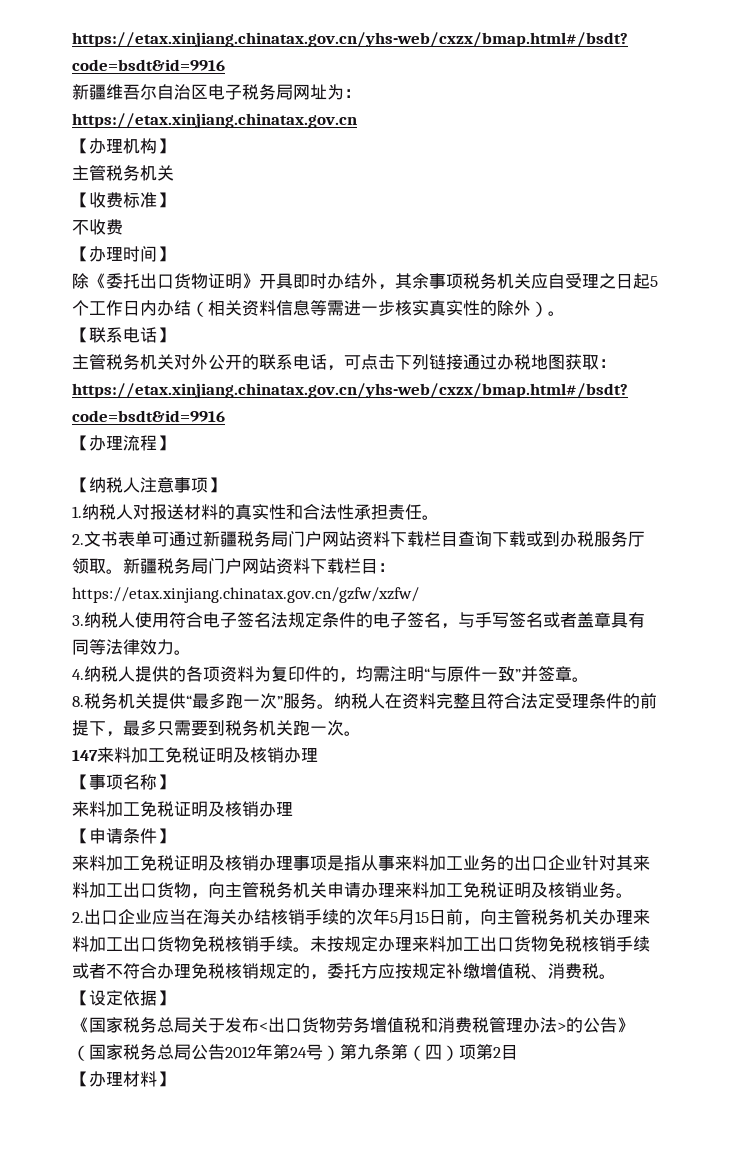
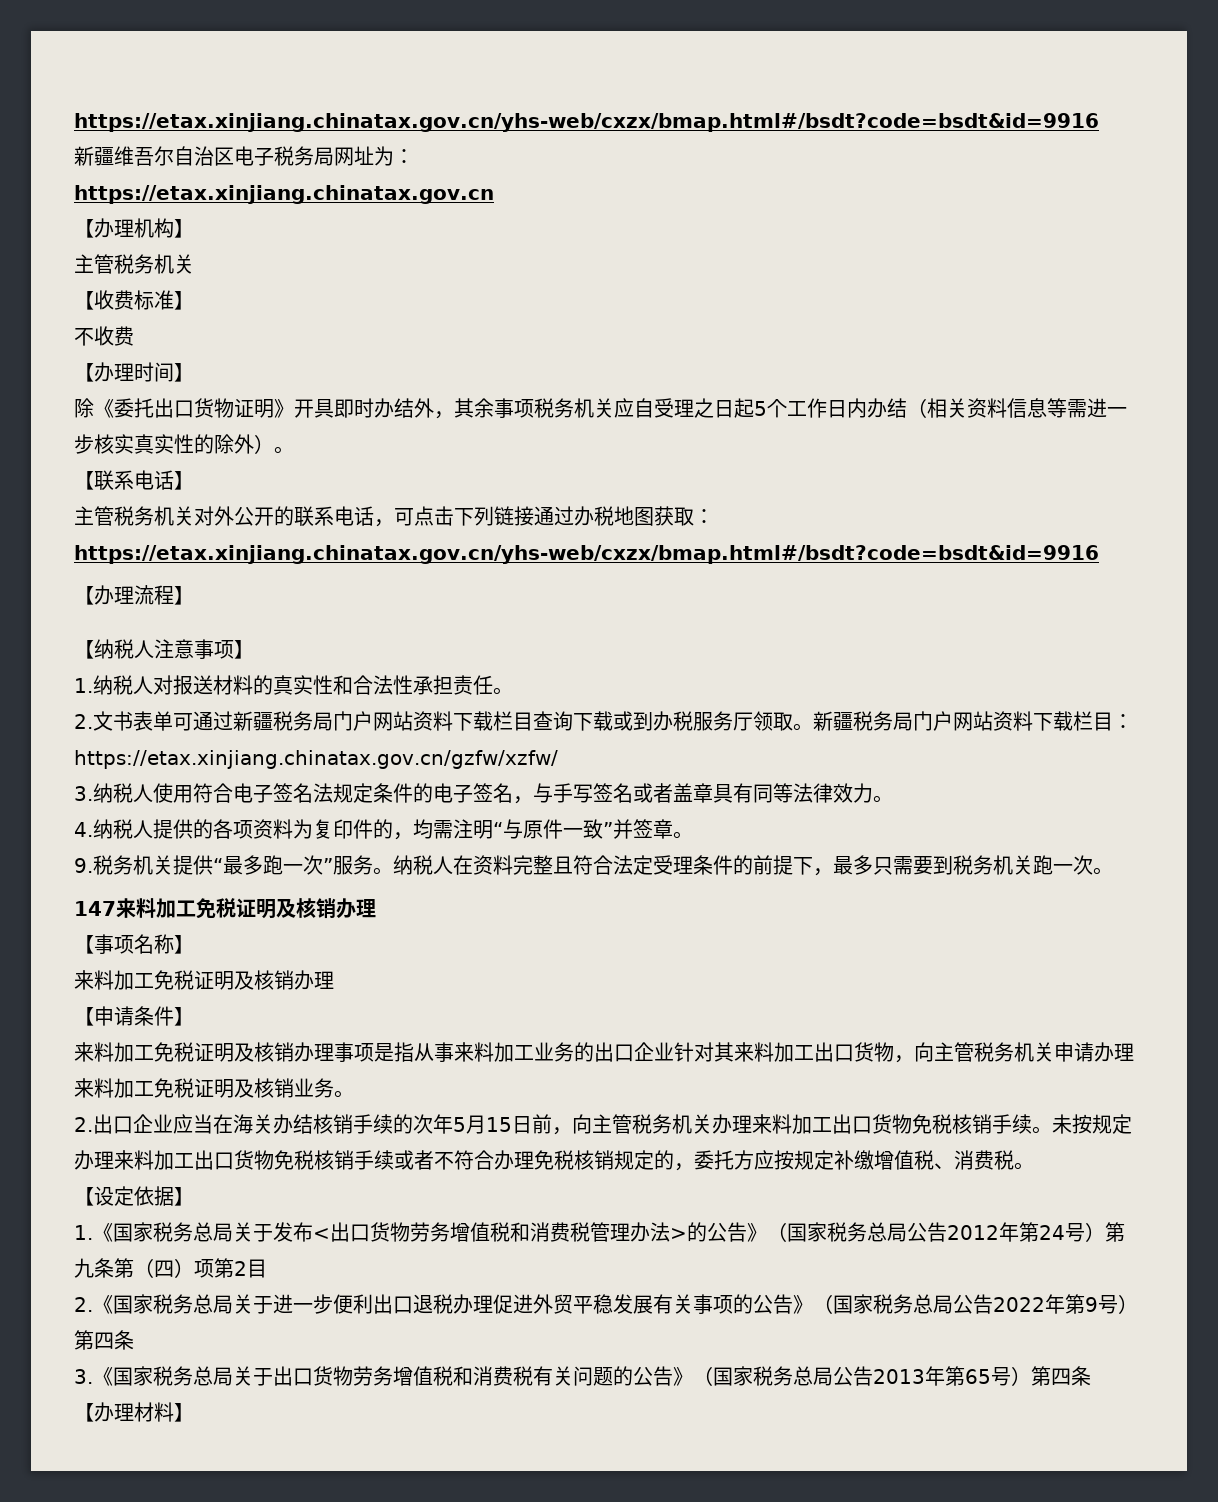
[72,696,84,707] 8. -> [74,858,93,873] 9.
(174, 998) none -> [74,1225,93,1240] 1.
(518, 1052) none -> [74,1294,1138,1314] [74,1330,134,1350] [74,1366,1091,1386] // 2.《国家税务总局关于进一步便利出口退税办理促进外贸平稳发展有关事项的公告》（国家税务总局公告2022年第9号）第四条 // 3.《国家税务总局关于出口货物劳务增值税和消费税有关问题的公告》（国家税务总局公告2013年第65号）第四条

